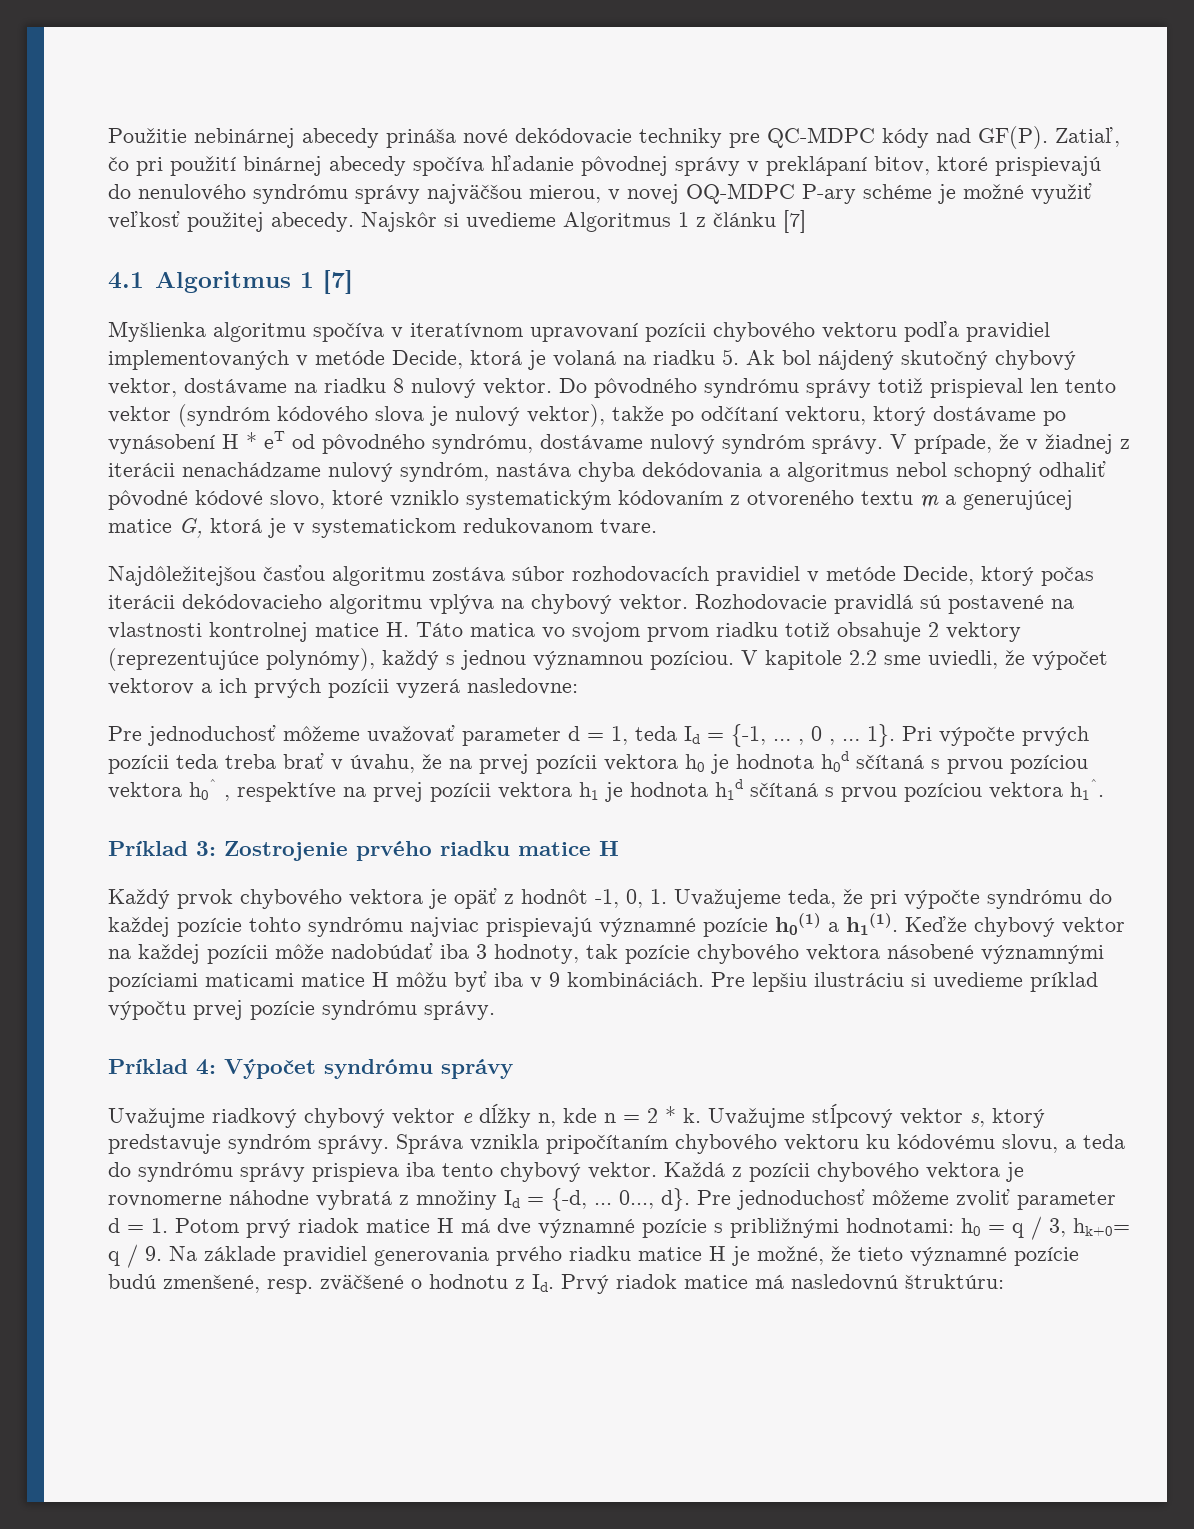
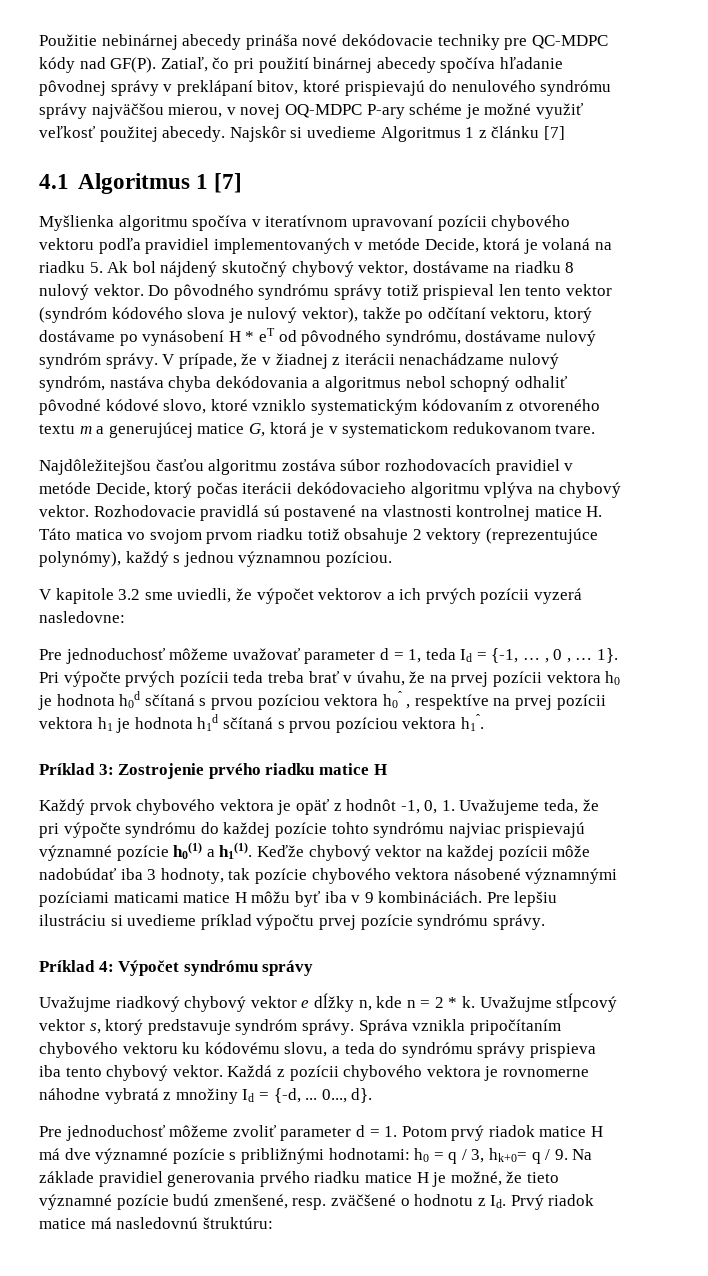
(734, 660) none -> (392, 559) //
[849,650,877,665] 2.2 -> [118,589,141,600] 3.2
(690, 1199) none -> (373, 1095) //

